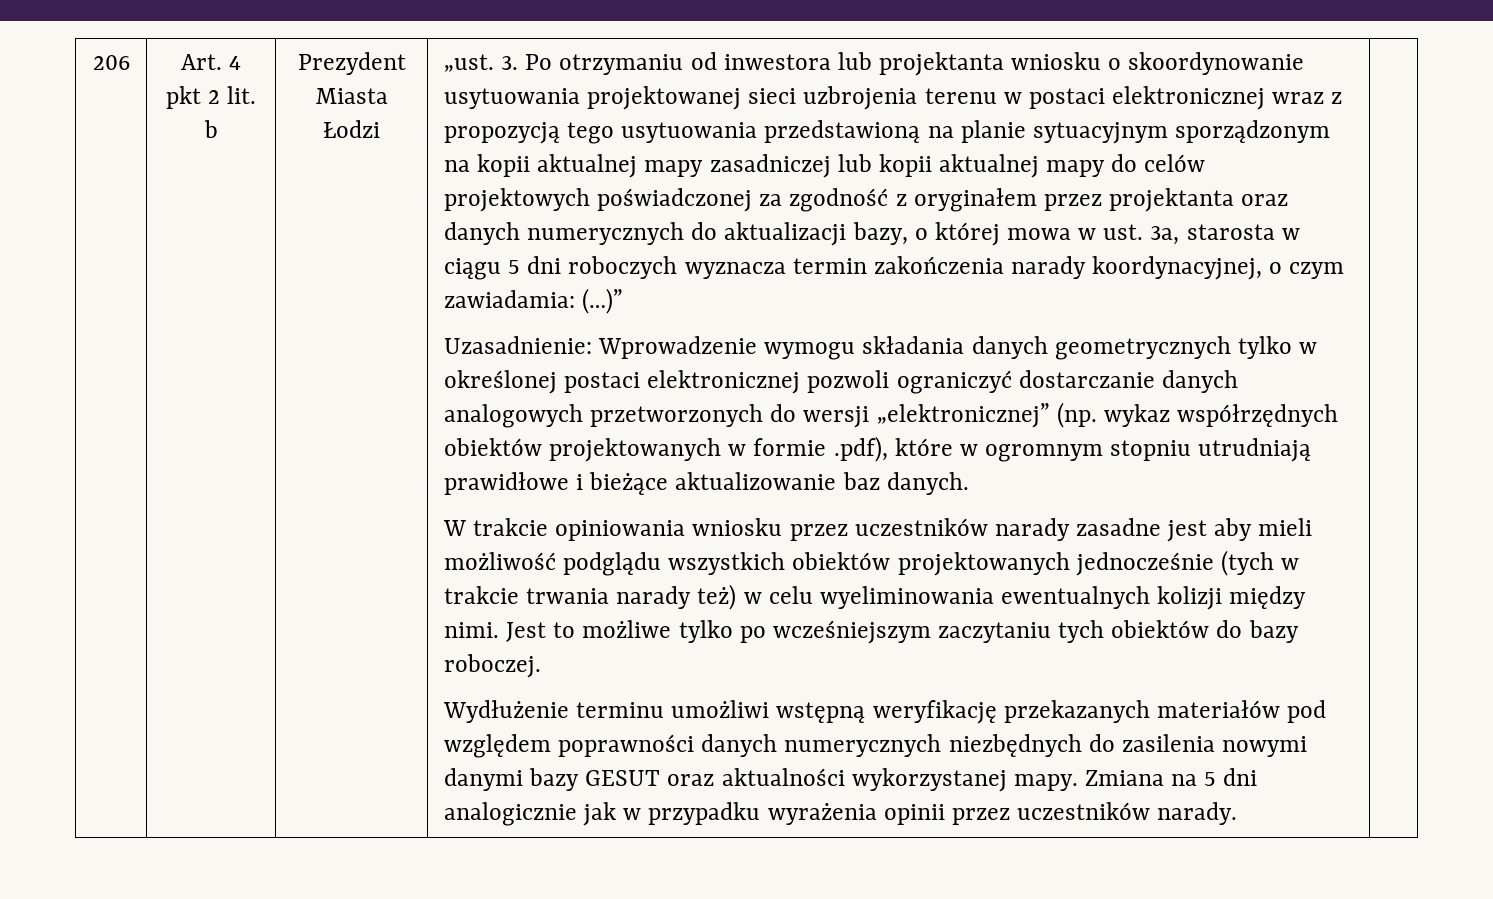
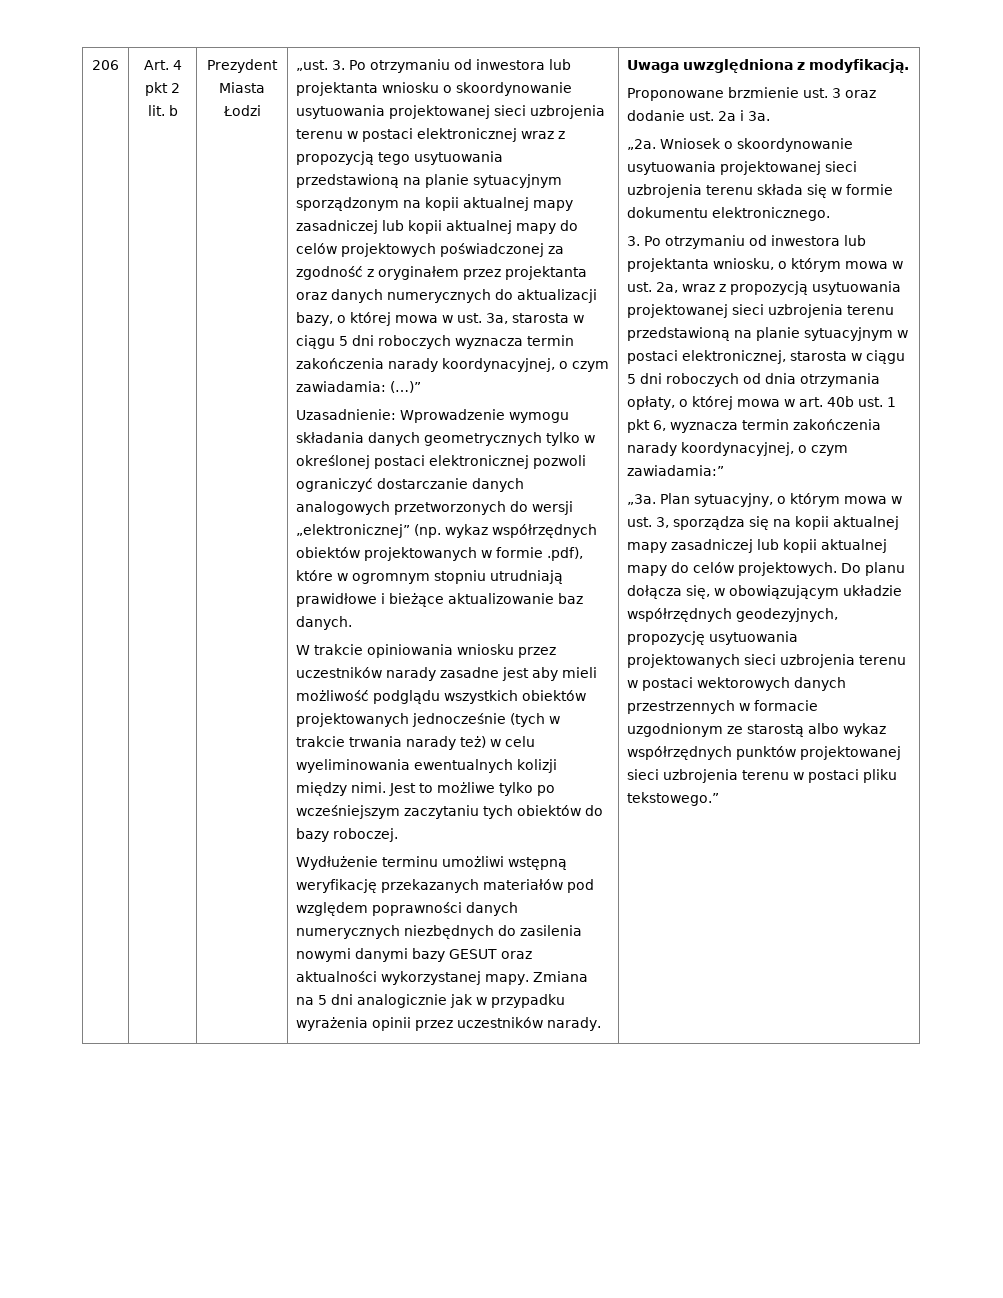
(1238, 813) none -> [627,59,910,73] [627,87,877,101] [627,110,771,121] [627,138,854,152] [627,161,858,175] [627,184,894,198] [627,207,831,221] [627,235,867,249] [627,258,904,272] [627,281,902,295] [627,304,895,318] [627,327,909,341] [627,350,906,364] [627,373,881,387] [627,396,897,410] [627,419,882,433] [627,442,849,456] [627,465,725,476] [627,493,903,507] [627,516,900,530] [627,539,888,553] [627,562,906,576] [627,585,903,599] [627,608,839,622] [627,631,799,645] [627,654,907,668] [627,677,847,691] [627,700,819,714] [627,723,887,737] [627,746,902,760] [627,769,898,783] [627,792,720,806] Uwaga uwzględniona z modyfikacją. // Proponowane brzmienie ust. 3 oraz dodanie ust. 2a i 3a. // „2a. Wniosek o skoordynowanie usytuowania projektowanej sieci uzbrojenia terenu składa się w formie dokumentu elektronicznego. // 3. Po otrzymaniu od inwestora lub projektanta wniosku, o którym mowa w ust. 2a, wraz z propozycją usytuowania projektowanej sieci uzbrojenia terenu przedstawioną na planie sytuacyjnym w postaci elektronicznej, starosta w ciągu 5 dni roboczych od dnia otrzymania opłaty, o której mowa w art. 40b ust. 1 pkt 6, wyznacza termin zakończenia narady koordynacyjnej, o czym zawiadamia:” // „3a. Plan sytuacyjny, o którym mowa w ust. 3, sporządza się na kopii aktualnej mapy zasadniczej lub kopii aktualnej mapy do celów projektowych. Do planu dołącza się, w obowiązującym układzie współrzędnych geodezyjnych, propozycję usytuowania projektowanych sieci uzbrojenia terenu w postaci wektorowych danych przestrzennych w formacie uzgodnionym ze starostą albo wykaz współrzędnych punktów projektowanej sieci uzbrojenia terenu w postaci pliku tekstowego.”

